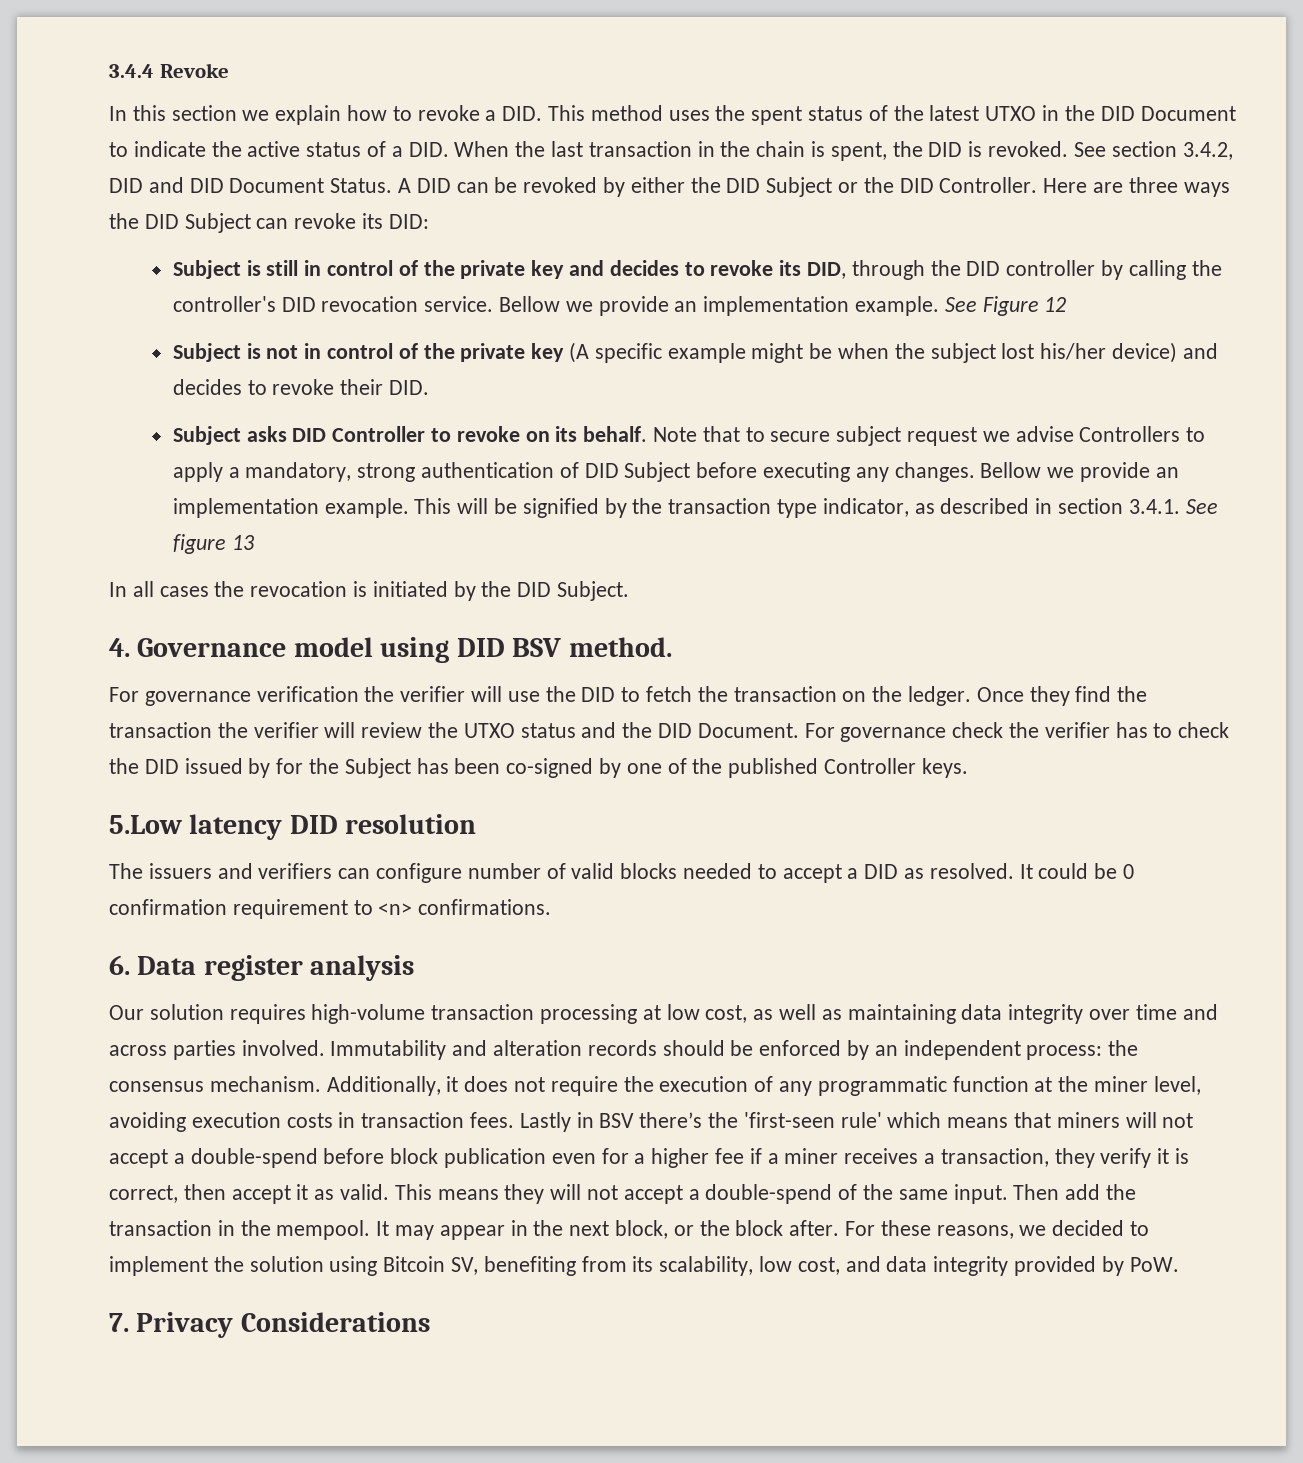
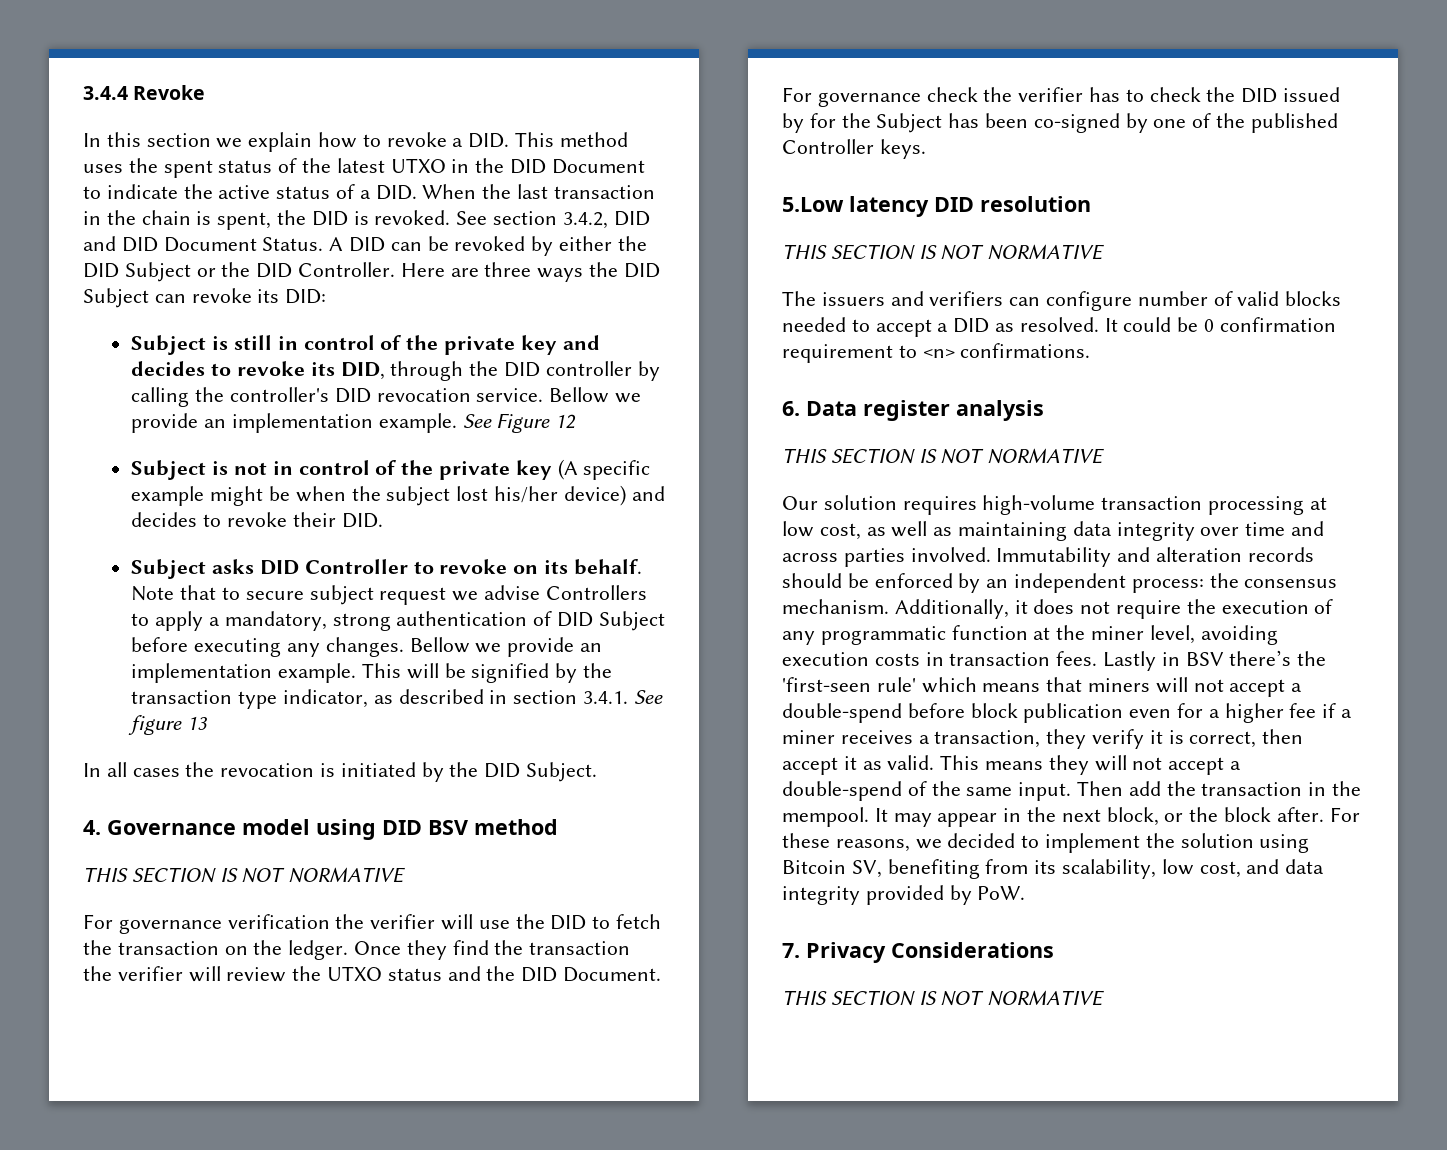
[568,637,672,657] method. -> [474,819,558,835] [83,867,406,883] method // THIS SECTION IS NOT NORMATIVE
(477, 824) none -> [782,244,1105,260] // THIS SECTION IS NOT NORMATIVE
(415, 968) none -> [782,448,1105,464] // THIS SECTION IS NOT NORMATIVE
(430, 1322) none -> [782,990,1105,1006] // THIS SECTION IS NOT NORMATIVE

